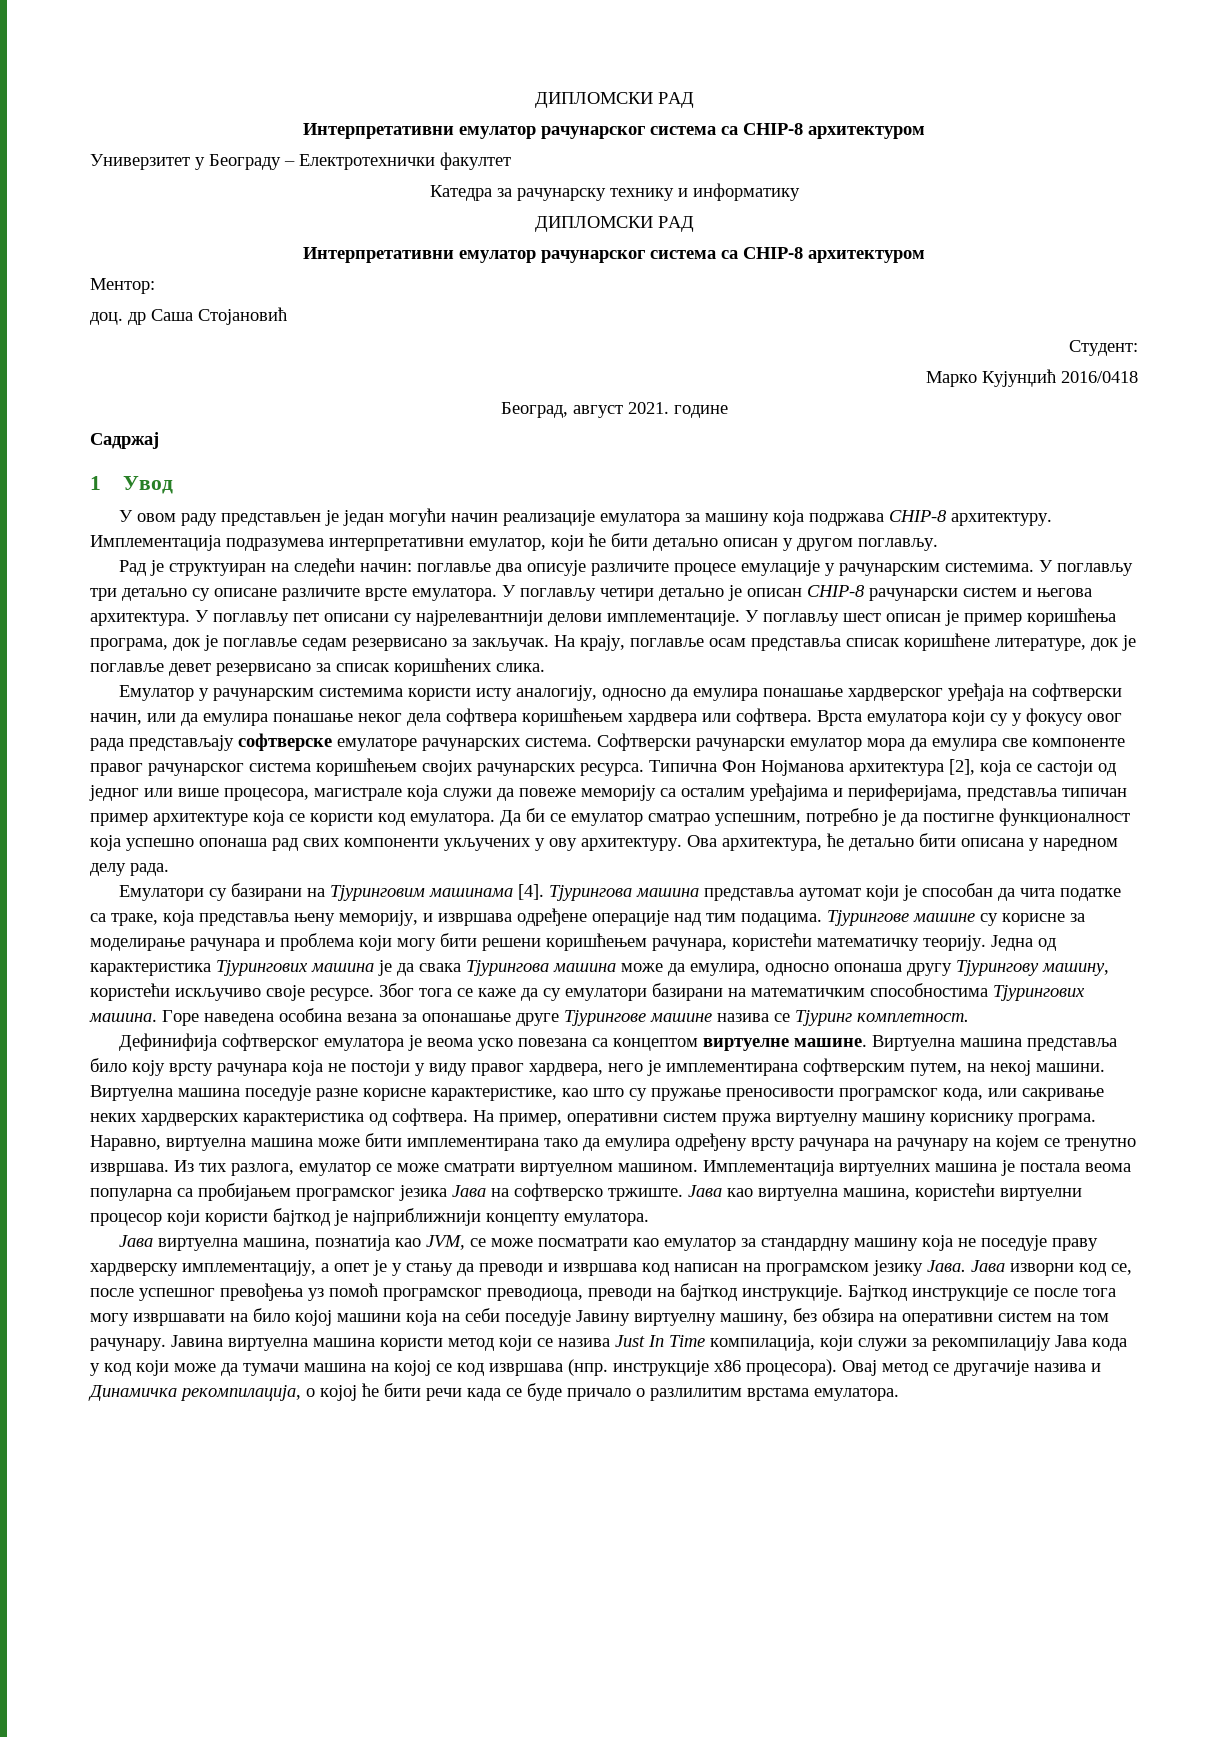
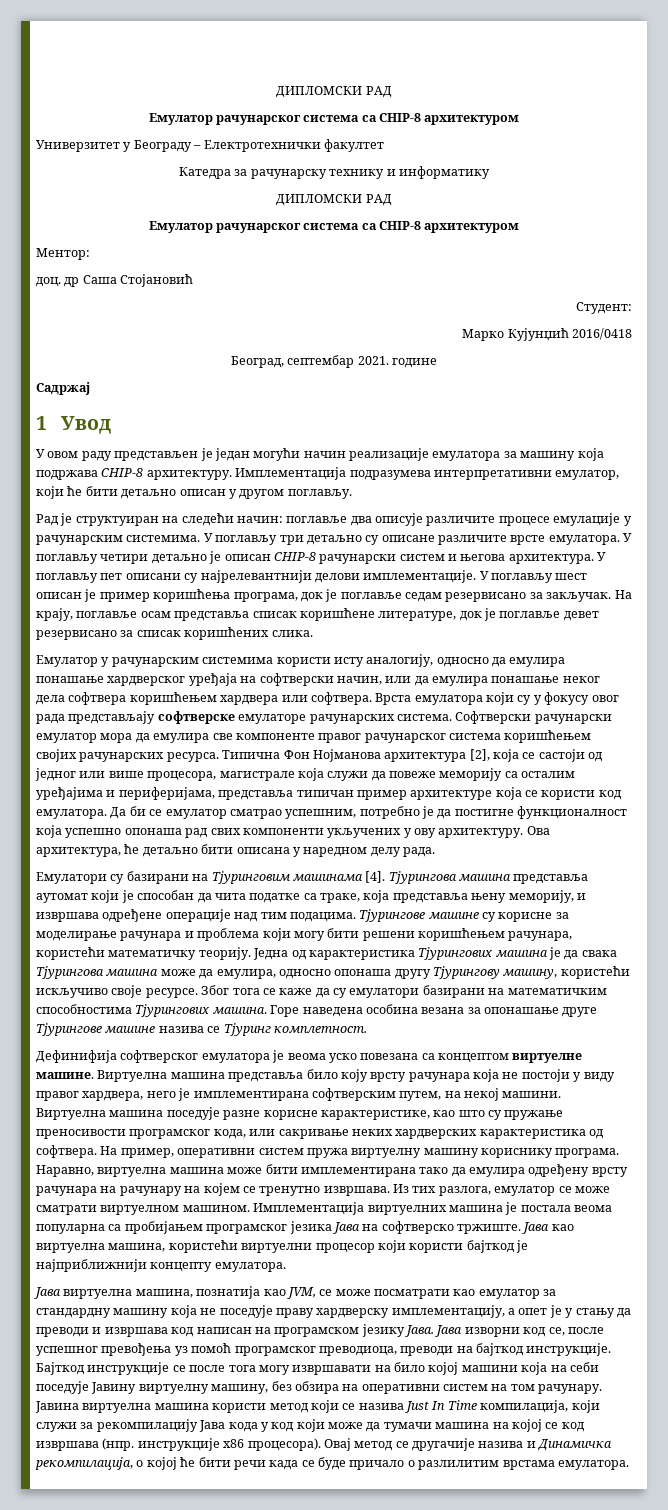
[534,92,694,108] [303,123,536,139] ДИПЛОМСКИ РАД // Интерпретативни емулатор -> [276,86,392,98] [148,113,213,125] ДИПЛОМСКИ РАД // Емулатор
[303,247,536,263] Интерпретативни емулатор -> [148,221,213,233] Емулатор
[572,405,623,418] август -> [287,355,355,368] септембар

